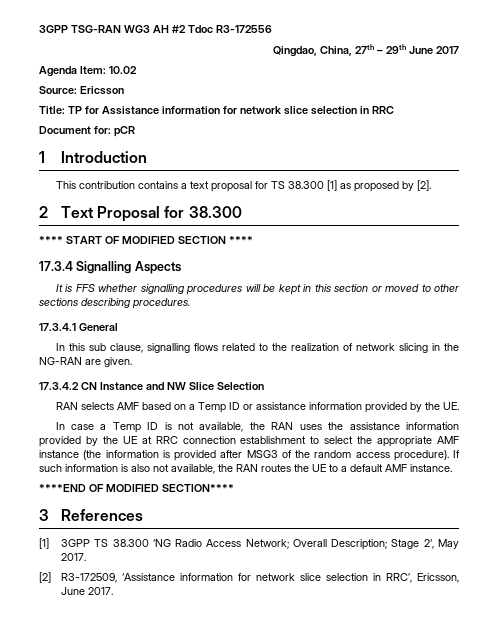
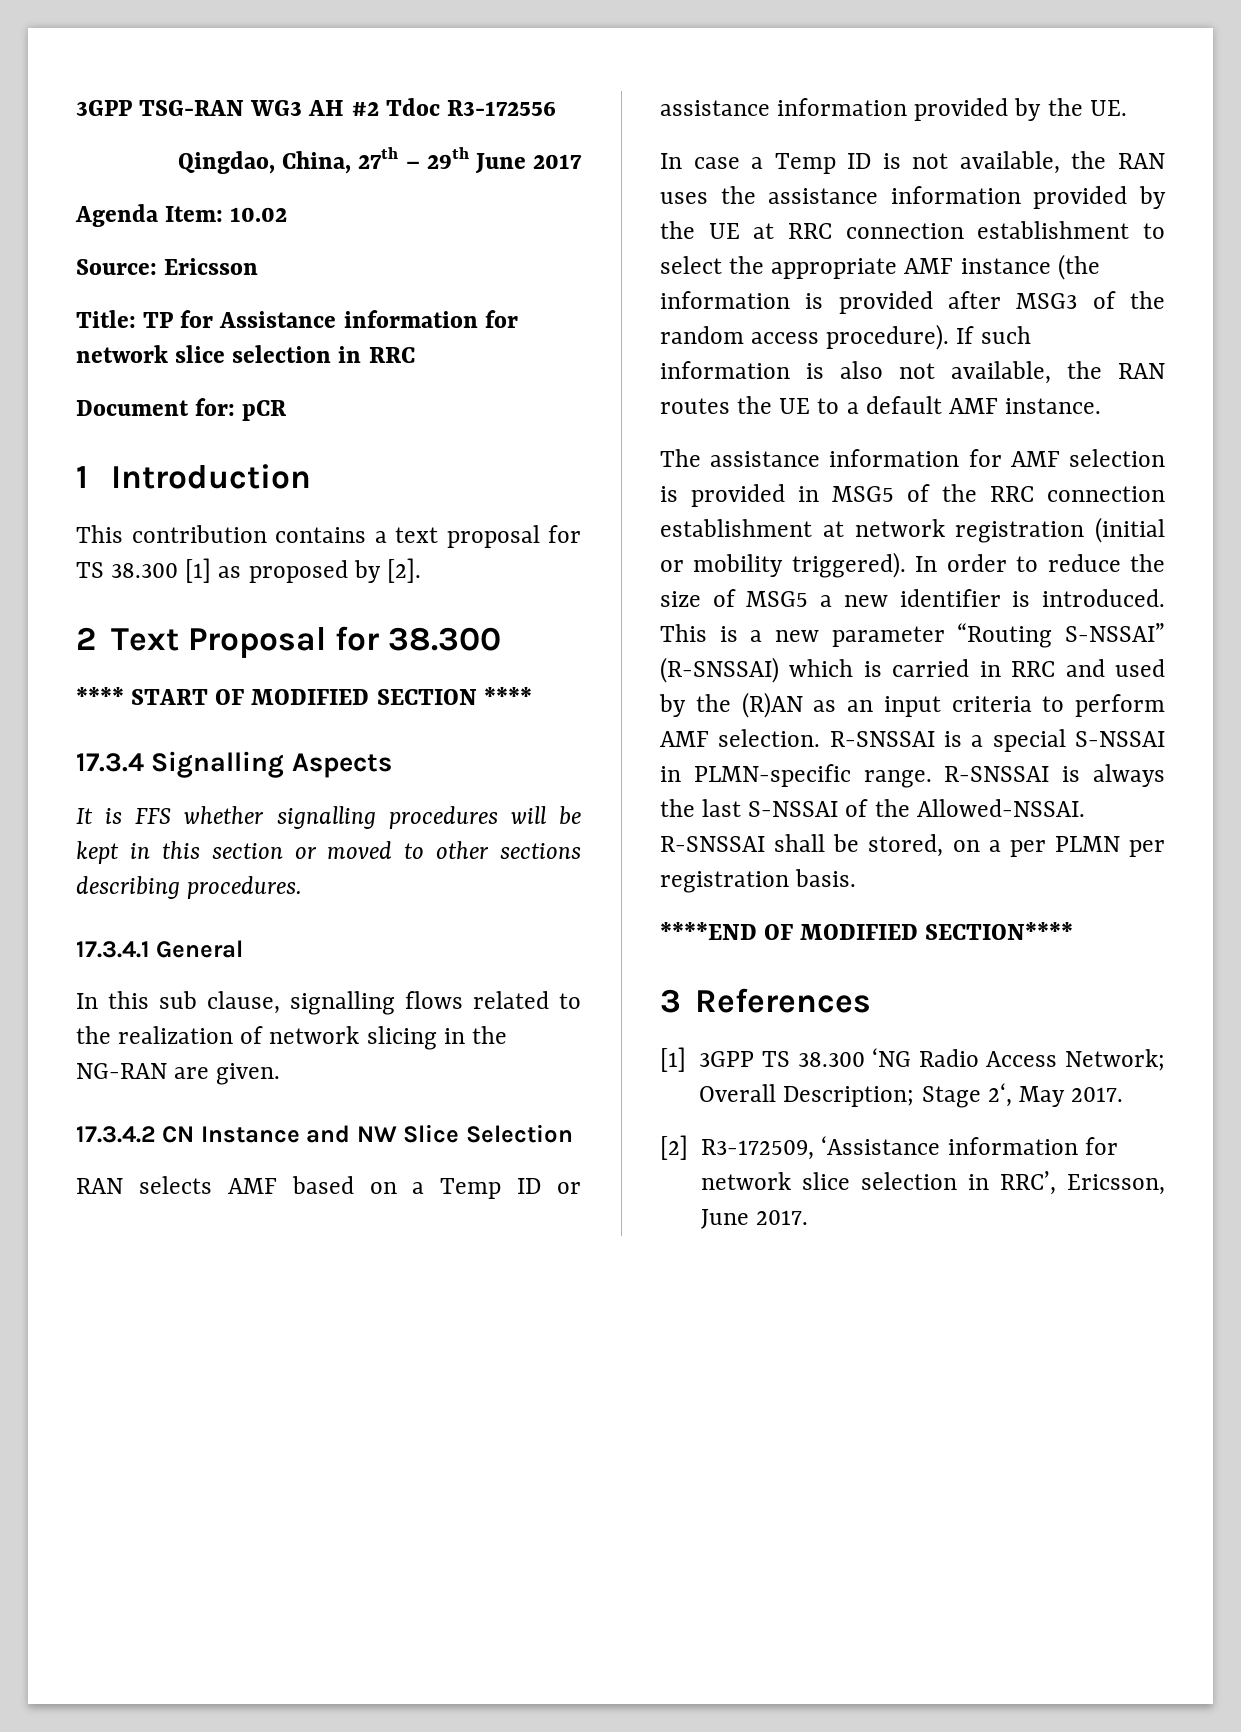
(452, 468) none -> [660,449,1165,467] [660,484,1165,507] [660,517,1165,543] [660,552,1165,578] [660,589,1165,607] [660,623,1165,648] [660,657,1165,683] [659,692,1165,718] [660,729,1165,752] [660,764,1165,788] [660,799,1085,817] [660,834,1165,857] [660,869,857,893] // The assistance information for AMF selection is provided in MSG5 of the RRC connection establishment at network registration (initial or mobility triggered). In order to reduce the size of MSG5 a new identifier is introduced. This is a new parameter “Routing S-NSSAI” (R-SNSSAI) which is carried in RRC and used by the (R)AN as an input criteria to perform AMF selection. R-SNSSAI is a special S-NSSAI in PLMN-specific range. R-SNSSAI is always the last S-NSSAI of the Allowed-NSSAI. R-SNSSAI shall be stored, on a per PLMN per registration basis.

